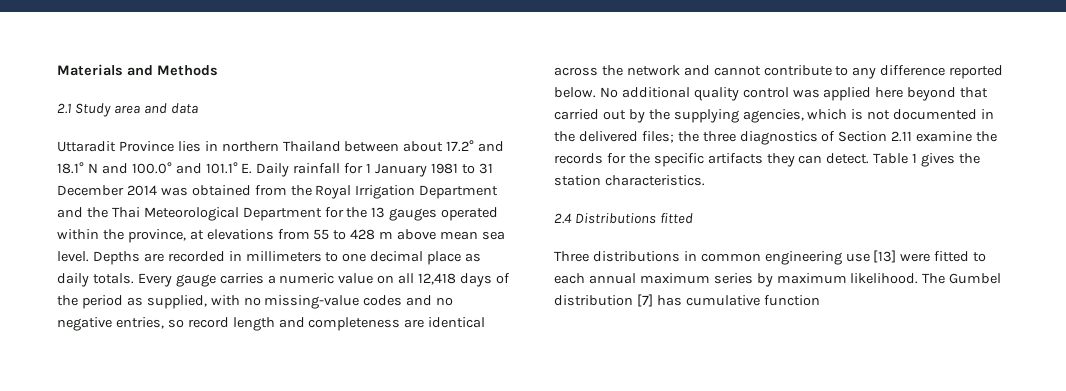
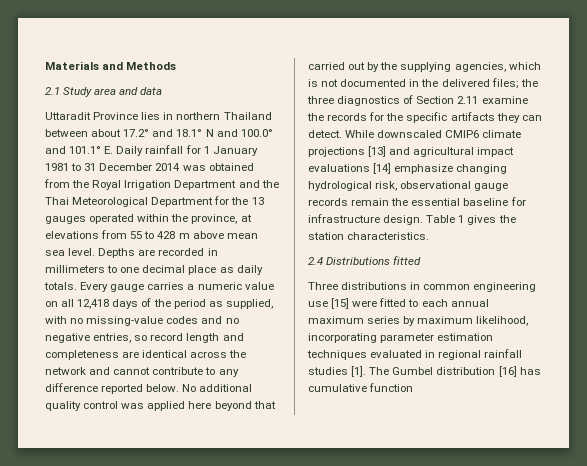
(870, 158) none -> [345,130,522,138] [308,146,515,157] [308,163,508,174] [308,181,509,191] [308,197,526,206] [308,214,424,225] While downscaled CMIP6 climate projections [13] and agricultural impact evaluations [14] emphasize changing hydrological risk, observational gauge records remain the essential baseline for infrastructure design.
[873,250,897,263] [13] -> [331,298,350,309] [15]
[850,273,919,284] likelihood. -> [476,316,529,326] [308,333,494,343] [307,349,523,360] [308,366,367,377] likelihood, incorporating parameter estimation techniques evaluated in regional rainfall studies [1].
[636,294,653,307] [7] -> [498,366,517,377] [16]

